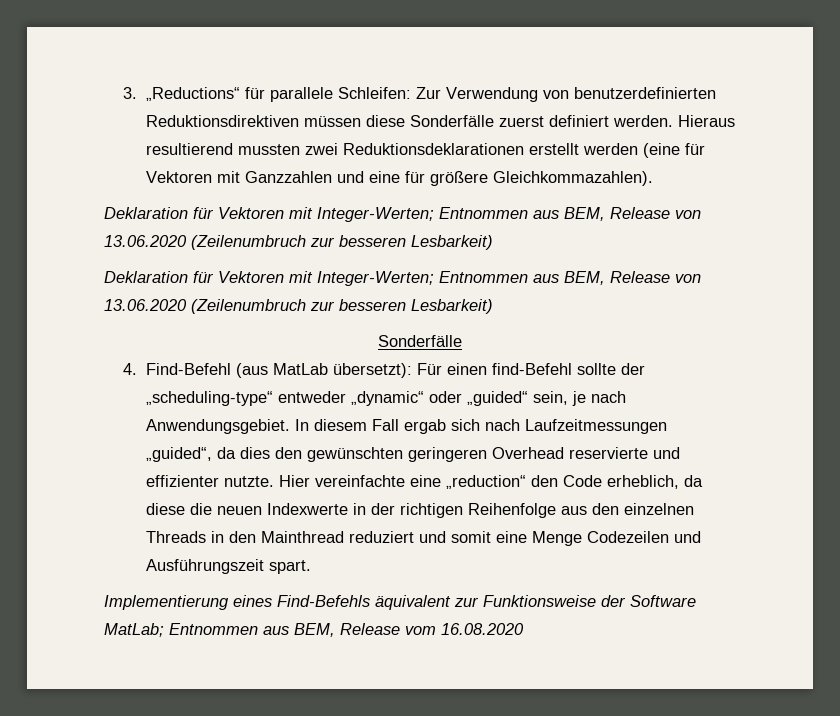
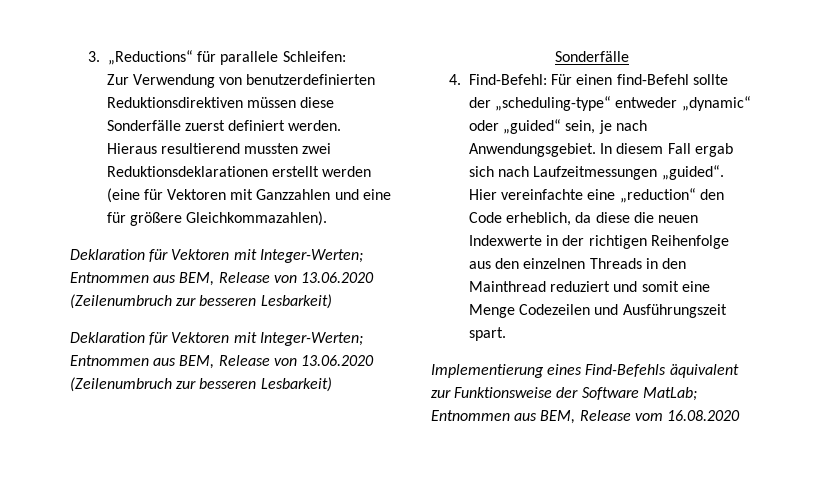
(411, 93) none -> (346, 56) //
[145,363,412,378] Find-Befehl (aus MatLab übersetzt): -> [469,74,548,85] Find-Befehl:
[145,447,680,462] [145,475,274,487] „guided“, da dies den gewünschten geringeren Overhead reservierte und effizienter nutzte. -> [661,165,724,180] „guided“.

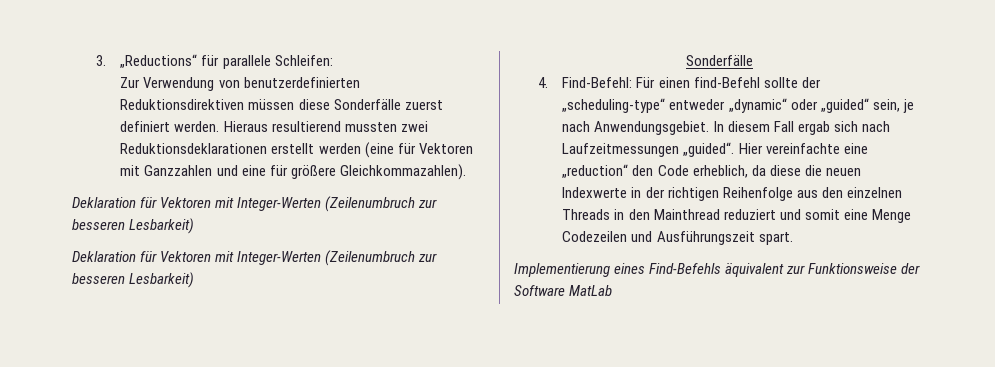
[259,249,363,263] [70,272,374,286] Integer-Werten; Entnommen aus BEM, Release von 13.06.2020 -> [237,197,322,211] Integer-Werten
[259,332,363,346] [70,355,374,369] Integer-Werten; Entnommen aus BEM, Release von 13.06.2020 -> [237,251,322,265] Integer-Werten
[642,387,697,401] [431,410,740,424] MatLab; Entnommen aus BEM, Release vom 16.08.2020 -> [569,285,613,296] MatLab

